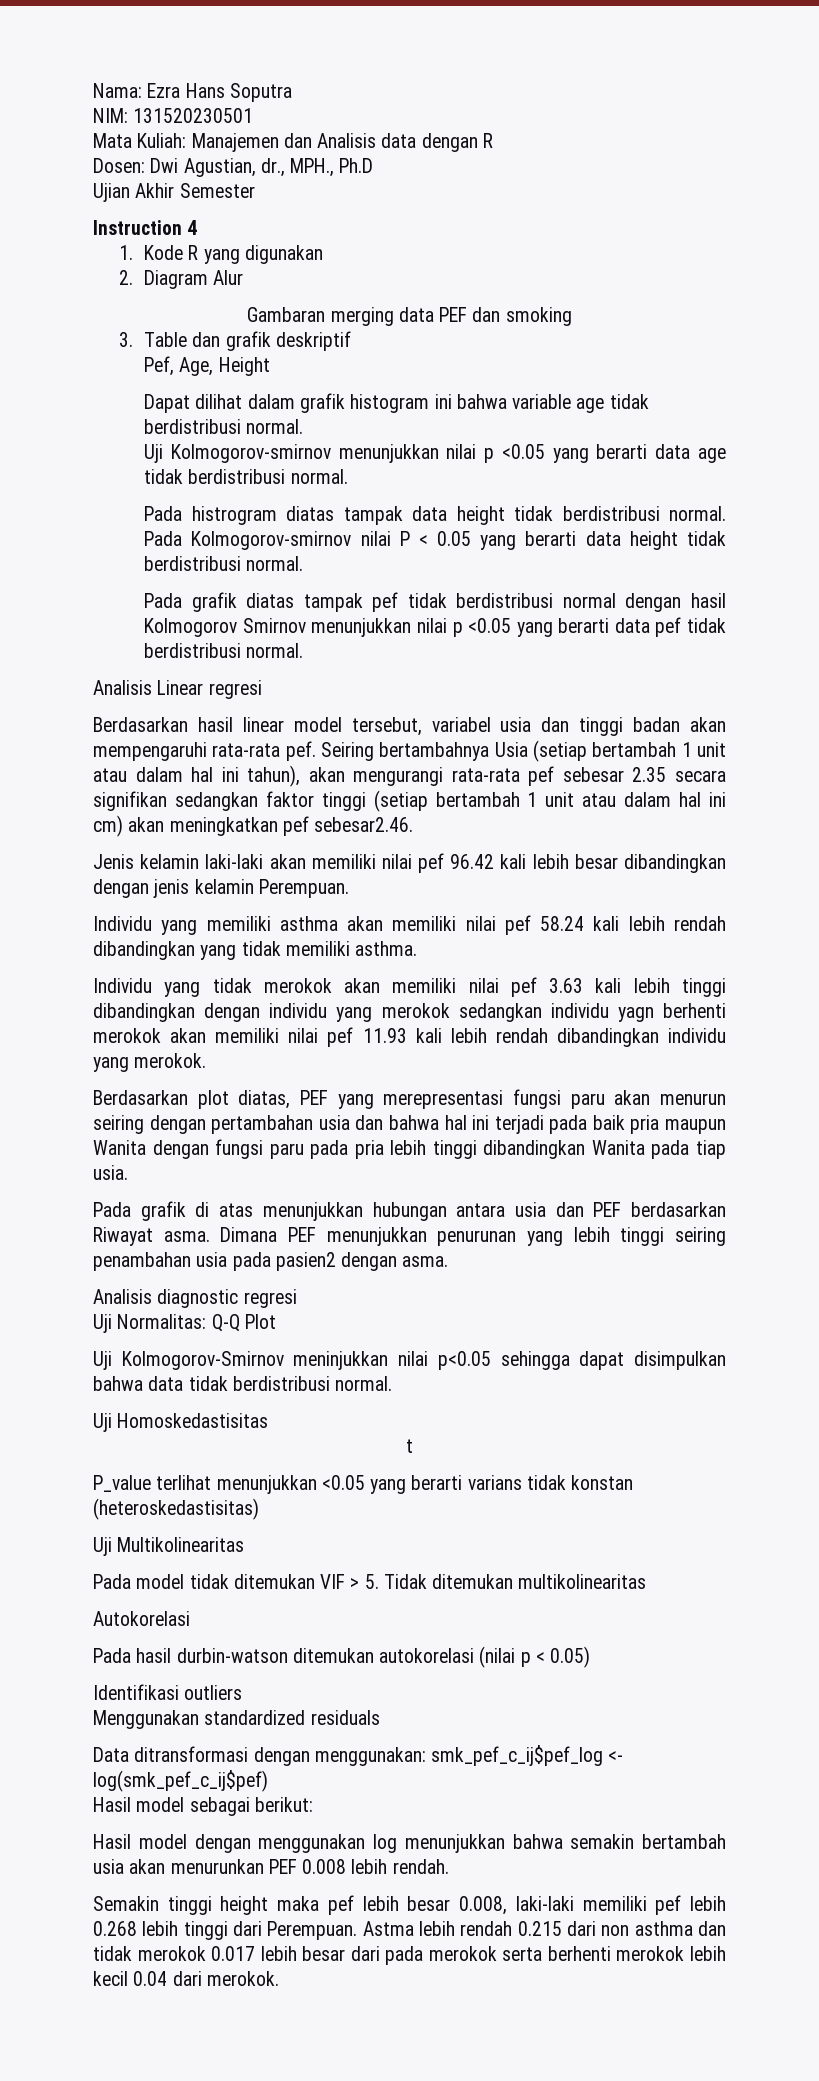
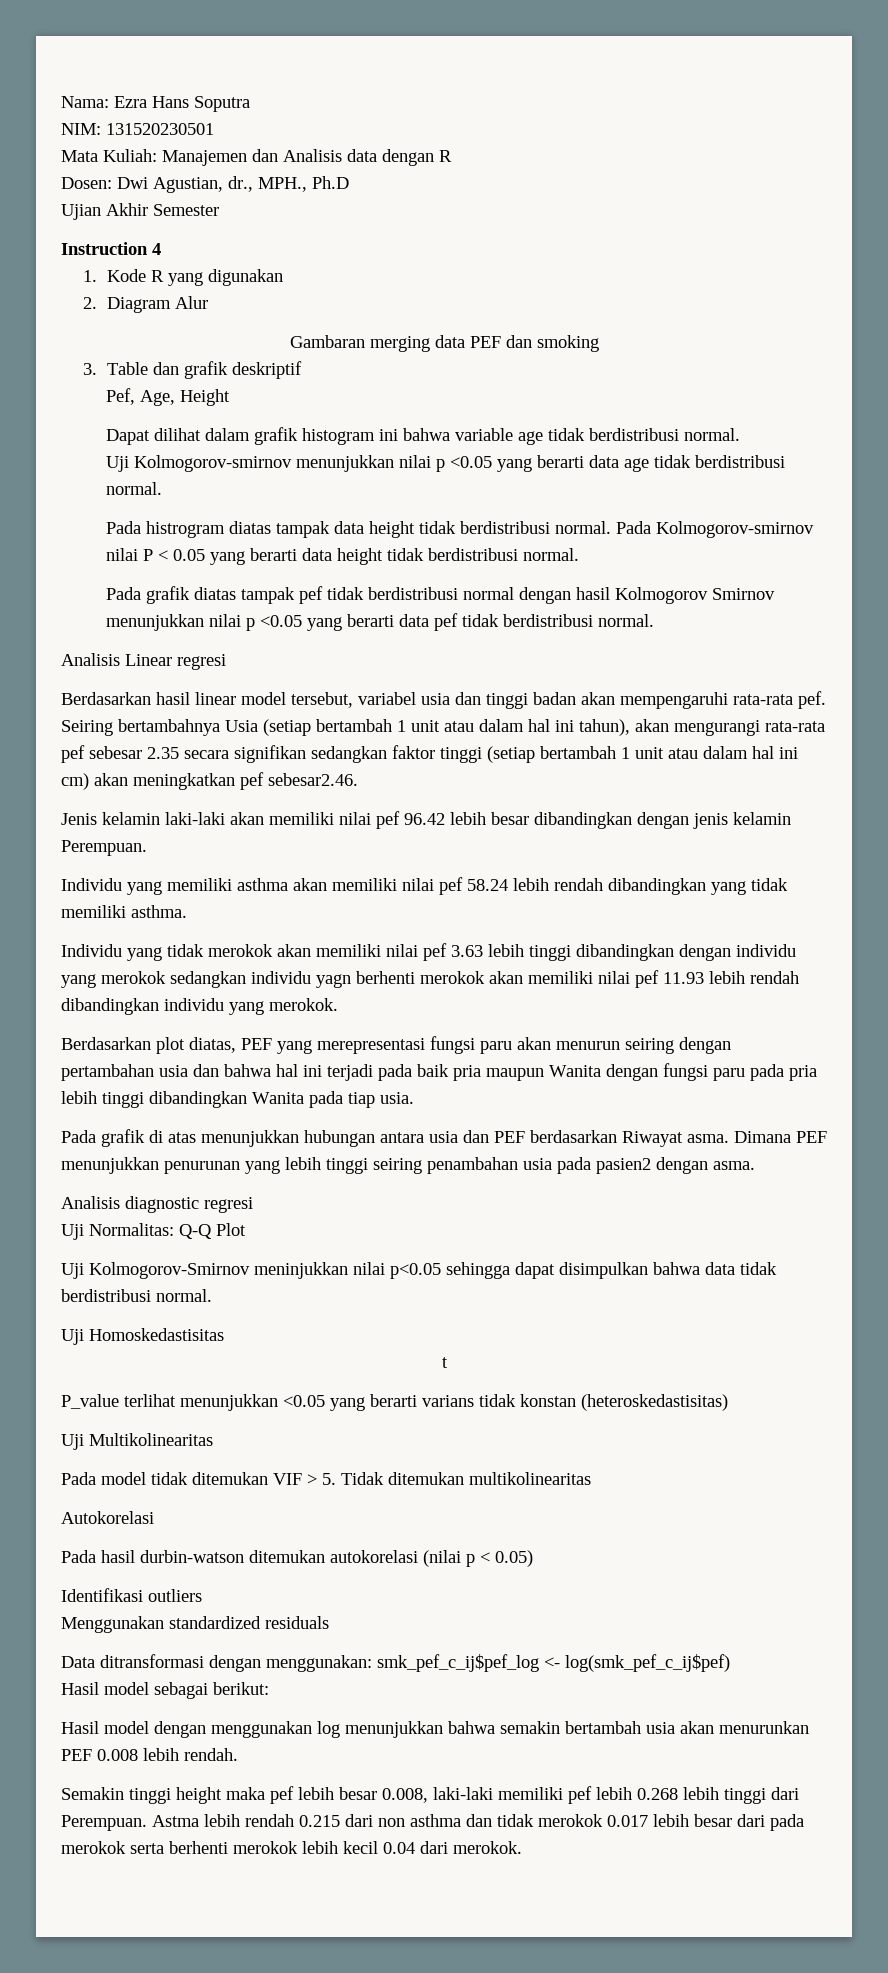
[500,854,527,869] kali -> (445, 819) none
[593,916,620,931] kali -> (508, 885) none
[595,978,622,993] kali -> (483, 951) none
[415,1028,442,1043] kali -> (704, 978) none

